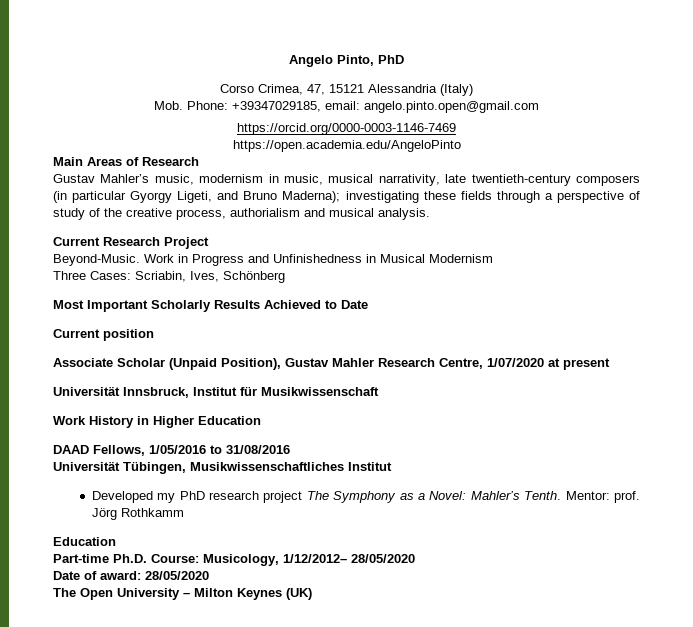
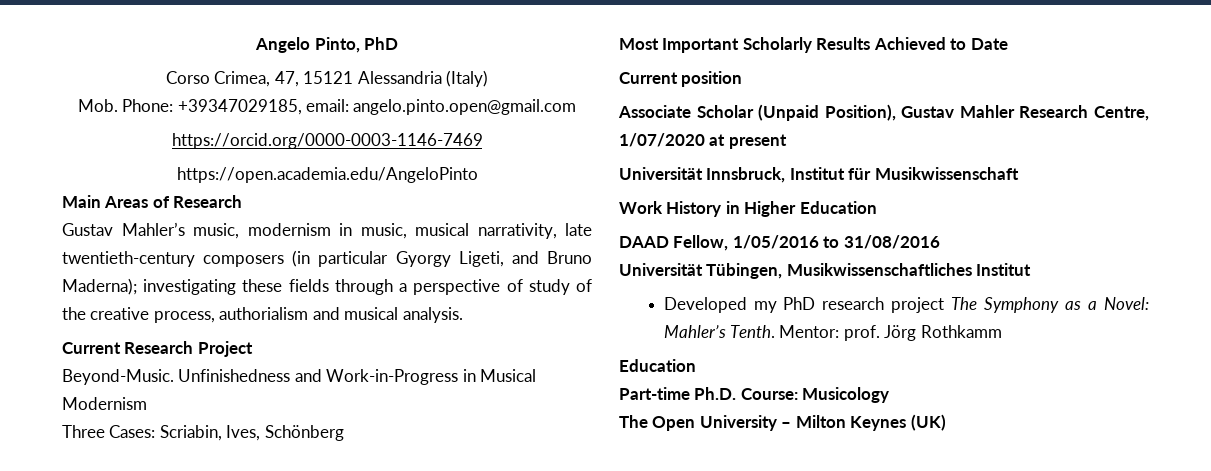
[144,254,362,266] Work in Progress and Unfinishedness -> [178,369,459,385] Unfinishedness and Work-in-Progress
[93,445,145,456] Fellows, -> [673,235,729,251] Fellow,
[203,554,415,566] [53,571,209,580] Musicology, 1/12/2012– 28/05/2020 // Date of award: 28/05/2020 -> [802,387,890,403] Musicology

